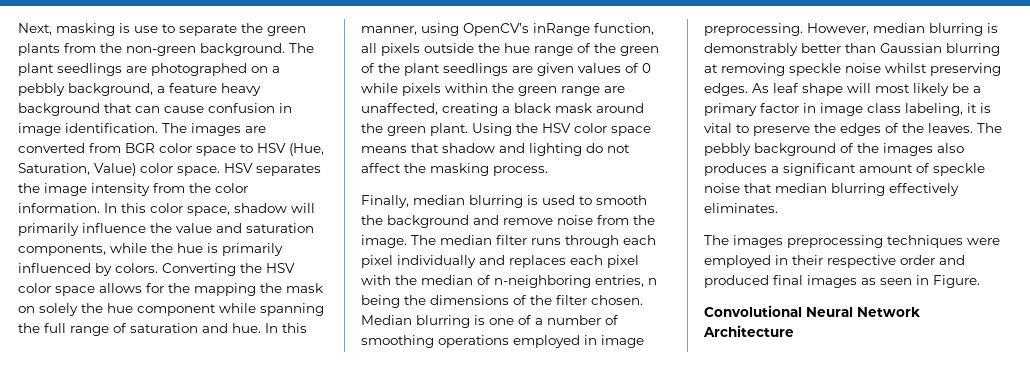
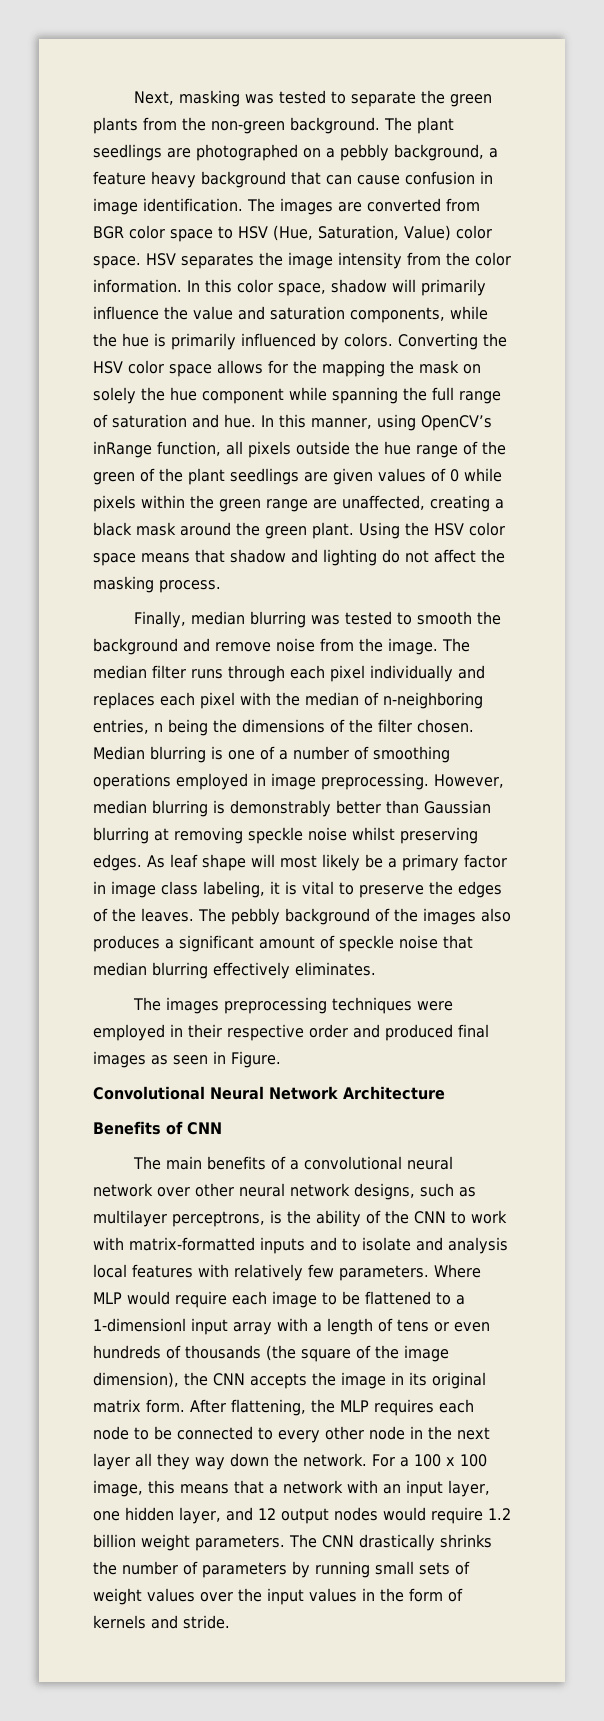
[119,23,158,33] is use -> [244,90,326,104] was tested
[527,195,575,205] is used -> [310,611,392,625] was tested
(794, 331) none -> [93,1121,222,1135] [132,1156,453,1170] [93,1183,476,1200] [93,1210,507,1227] [93,1237,508,1254] [93,1264,481,1281] [93,1291,465,1308] [93,1318,490,1335] [93,1345,449,1362] [93,1372,486,1389] [93,1399,474,1416] [93,1426,490,1443] [93,1453,487,1470] [93,1480,490,1497] [93,1507,511,1524] [93,1534,492,1551] [93,1561,470,1578] [93,1588,463,1605] [93,1615,230,1629] // Benefits of CNN // The main benefits of a convolutional neural network over other neural network designs, such as multilayer perceptrons, is the ability of the CNN to work with matrix-formatted inputs and to isolate and analysis local features with relatively few parameters. Where MLP would require each image to be flattened to a 1-dimensionl input array with a length of tens or even hundreds of thousands (the square of the image dimension), the CNN accepts the image in its original matrix form. After flattening, the MLP requires each node to be connected to every other node in the next layer all they way down the network. For a 100 x 100 image, this means that a network with an input layer, one hidden layer, and 12 output nodes would require 1.2 billion weight parameters. The CNN drastically shrinks the number of parameters by running small sets of weight values over the input values in the form of kernels and stride.

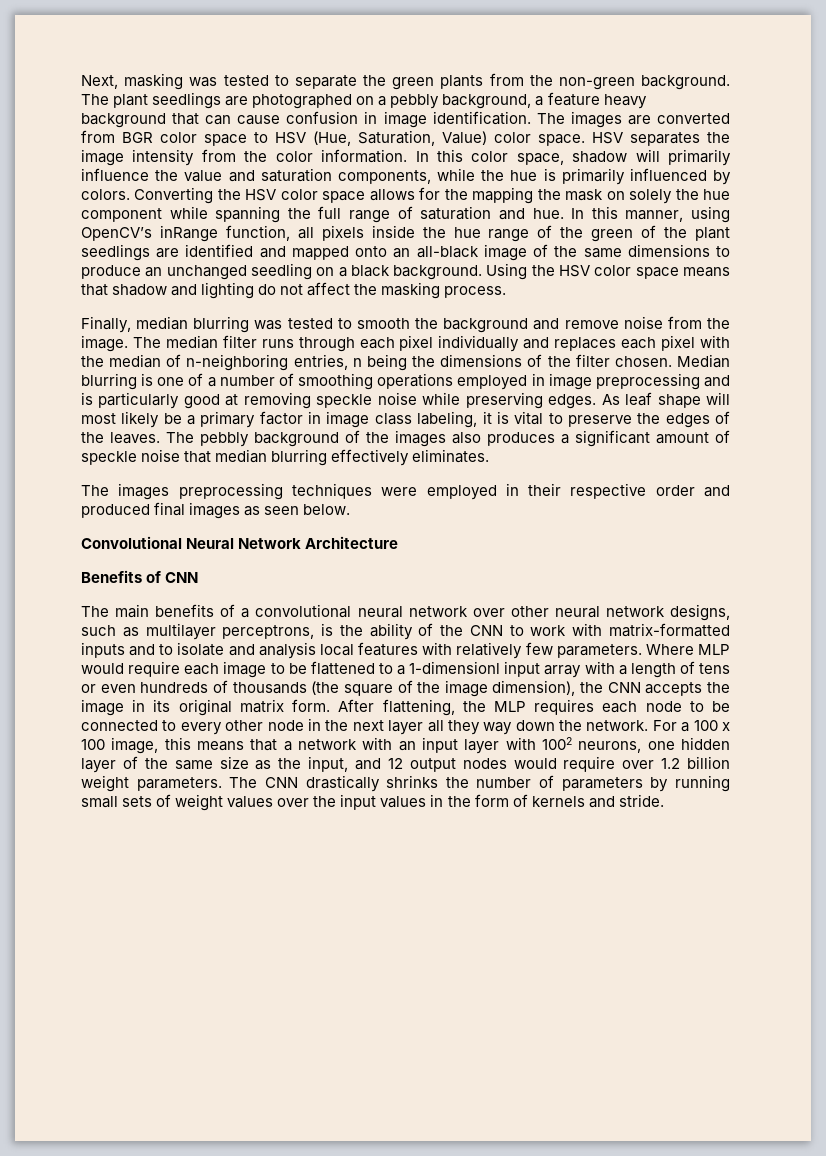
[296,441,350,455] outside -> [371,225,415,238] inside
[333,468,502,485] [93,495,504,512] [93,522,354,539] given values of 0 while pixels within the green range are unaffected, creating a black mask around the green plant. -> [185,244,730,261] [81,263,483,280] identified and mapped onto an all-black image of the same dimensions to produce an unchanged seedling on a black background.
[321,773,504,790] [93,800,491,817] [93,827,149,844] preprocessing. However, median blurring is demonstrably better than Gaussian blurring -> [595,373,730,390] [81,392,220,409] preprocessing and is particularly good
[352,827,395,841] whilst -> [422,392,461,405] while
[213,1051,281,1068] in Figure. -> [303,504,351,515] below.
[448,1480,490,1497] [93,1507,221,1524] layer, one hidden layer, -> [464,737,730,754] [81,756,349,773] layer with 1002 neurons, one hidden layer of the same size as the input,
(483, 1515) none -> [622,760,655,769] over

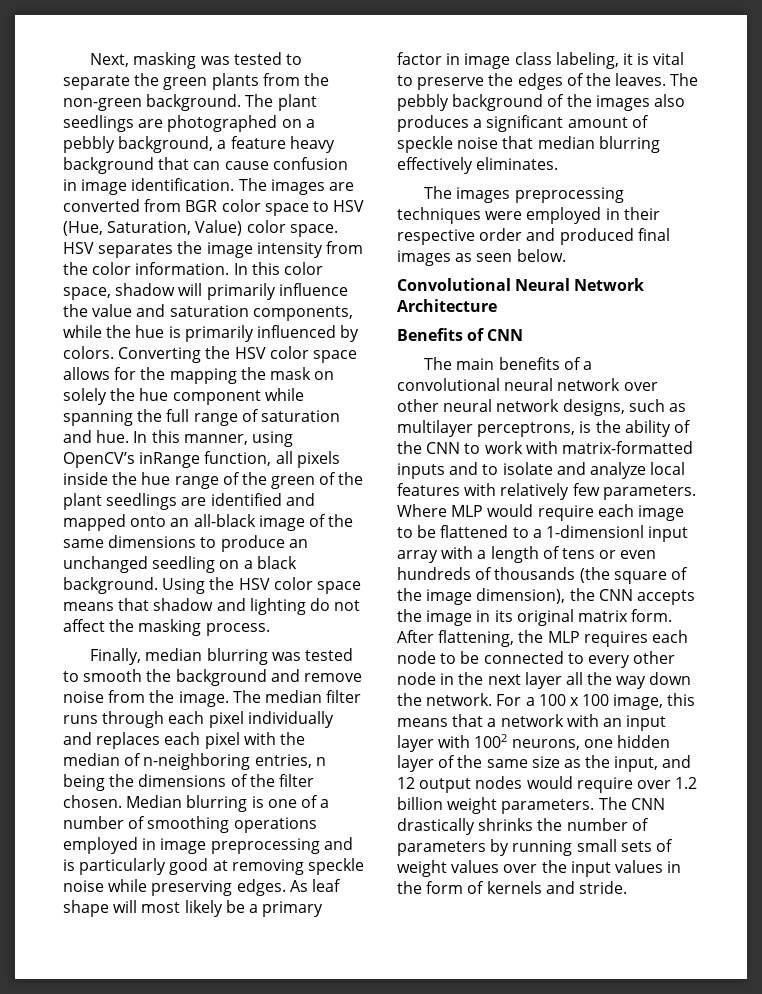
[258,642,316,659] analysis -> [589,462,646,479] analyze
[447,720,480,735] they -> [587,672,613,685] the

